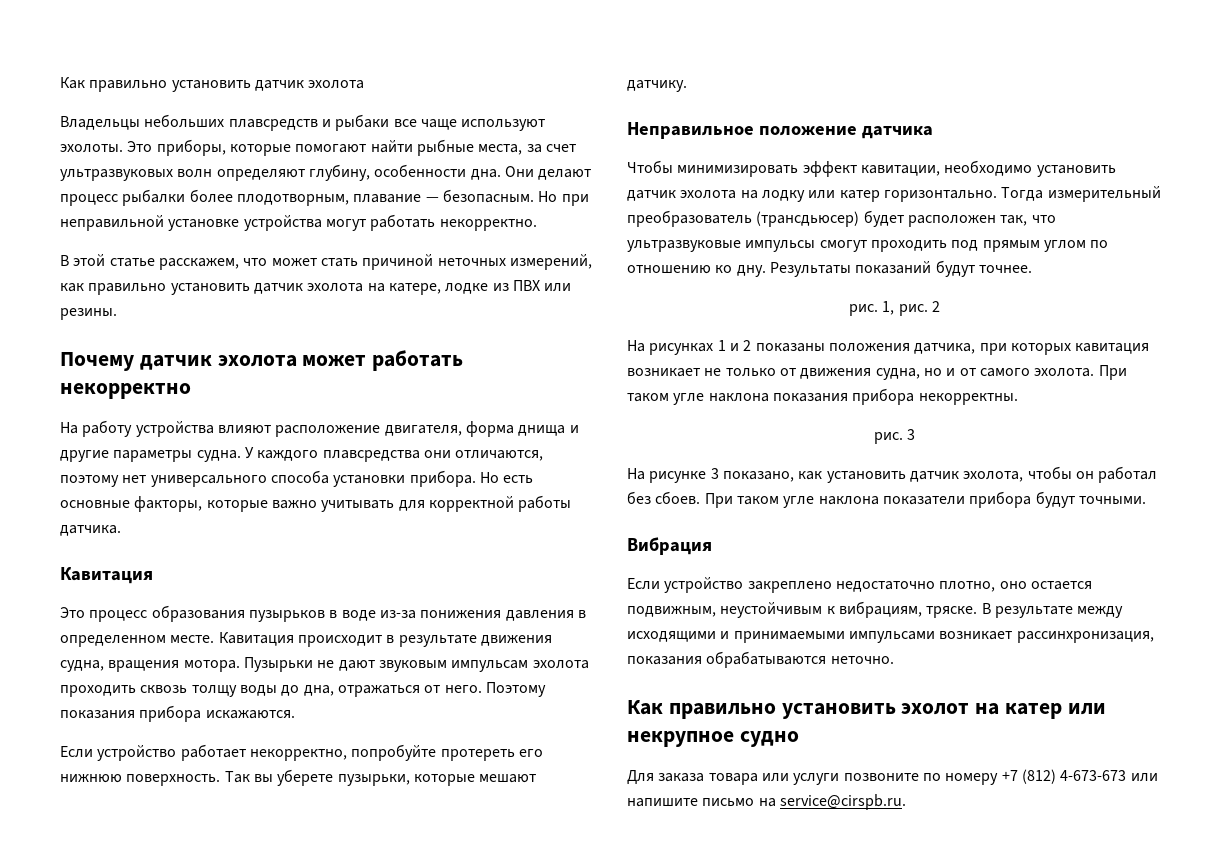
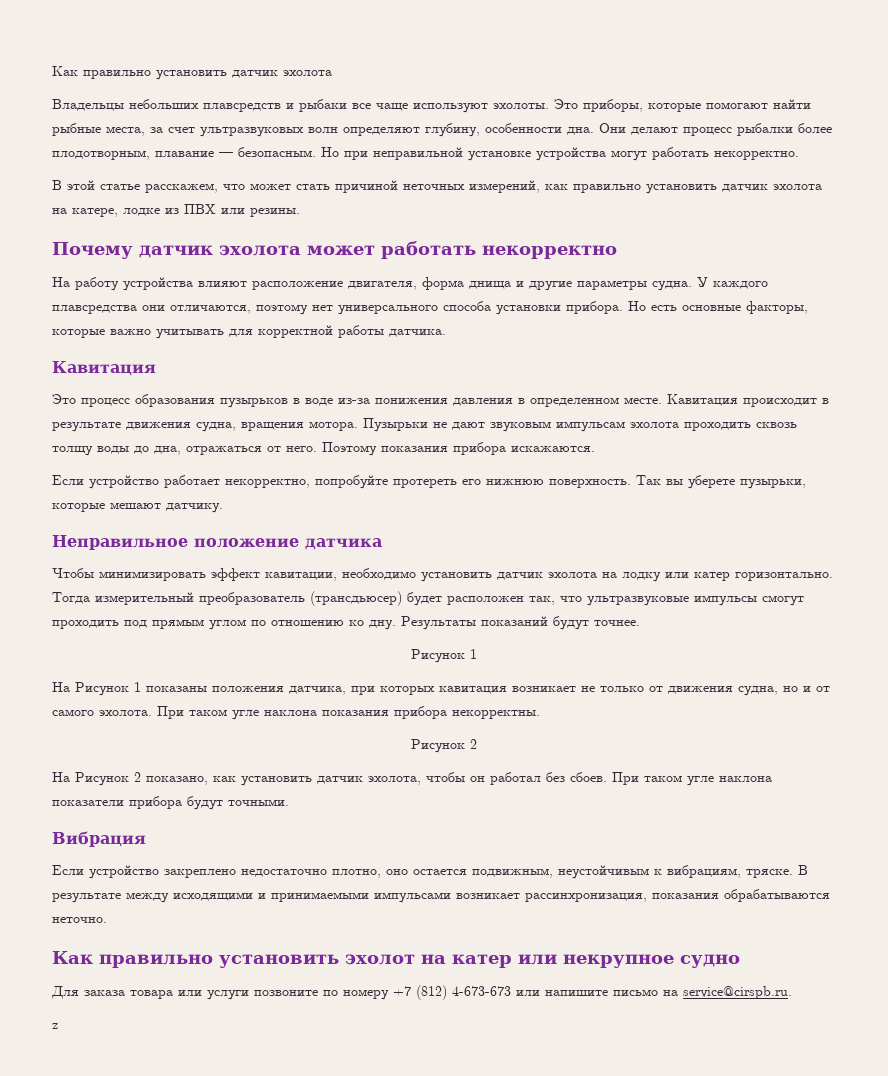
[849,301,940,316] [627,340,752,355] рис. 1, рис. 2 // На рисунках 1 и 2 -> [411,649,477,663] [52,682,141,696] Рисунок 1 // На Рисунок 1
[873,429,916,444] [627,468,719,483] рис. 3 // На рисунке 3 -> [411,739,477,753] [52,772,141,786] Рисунок 2 // На Рисунок 2
(906, 802) none -> [52,1023,58,1029] // z

